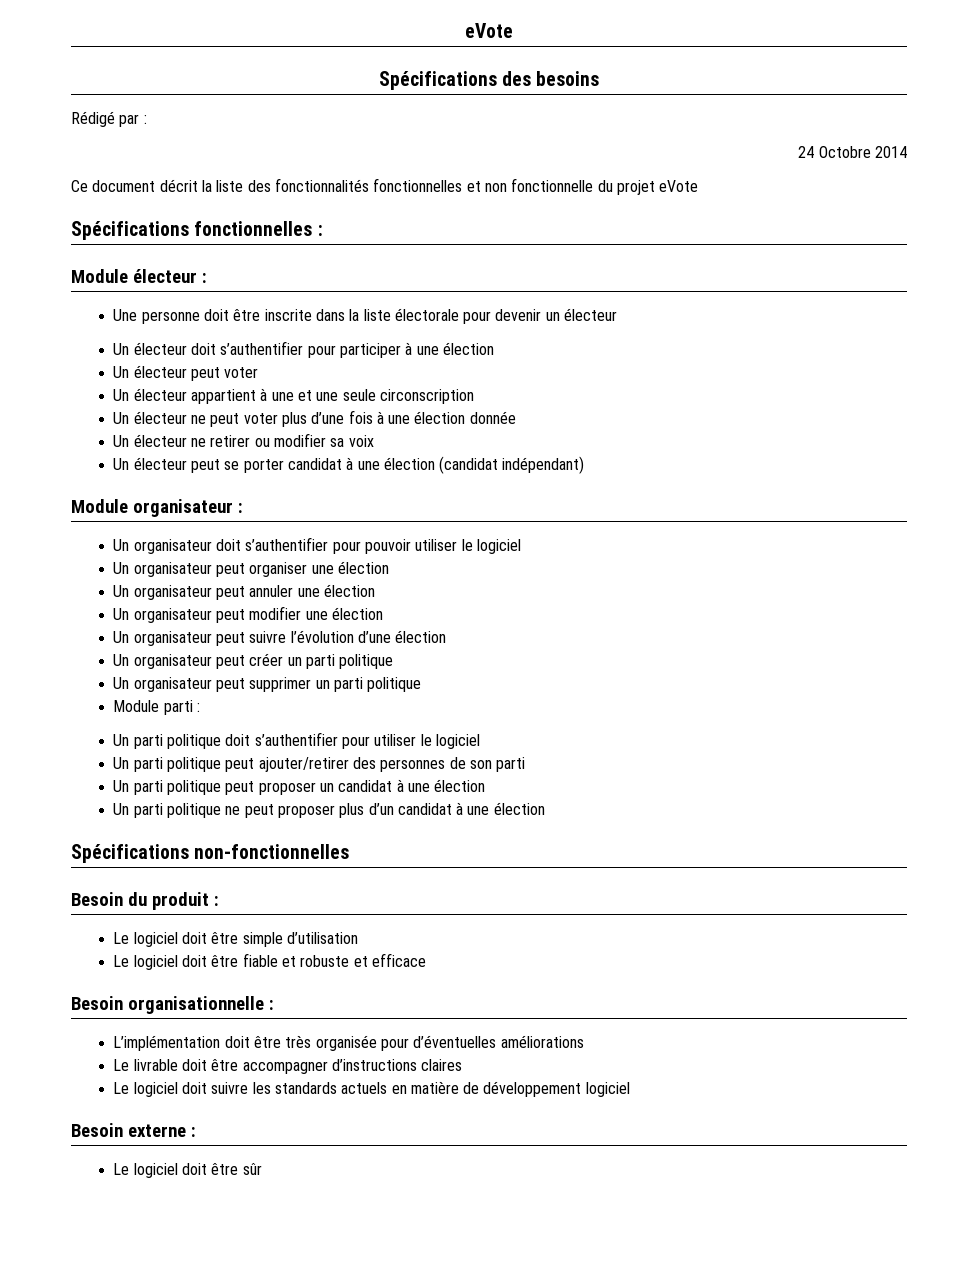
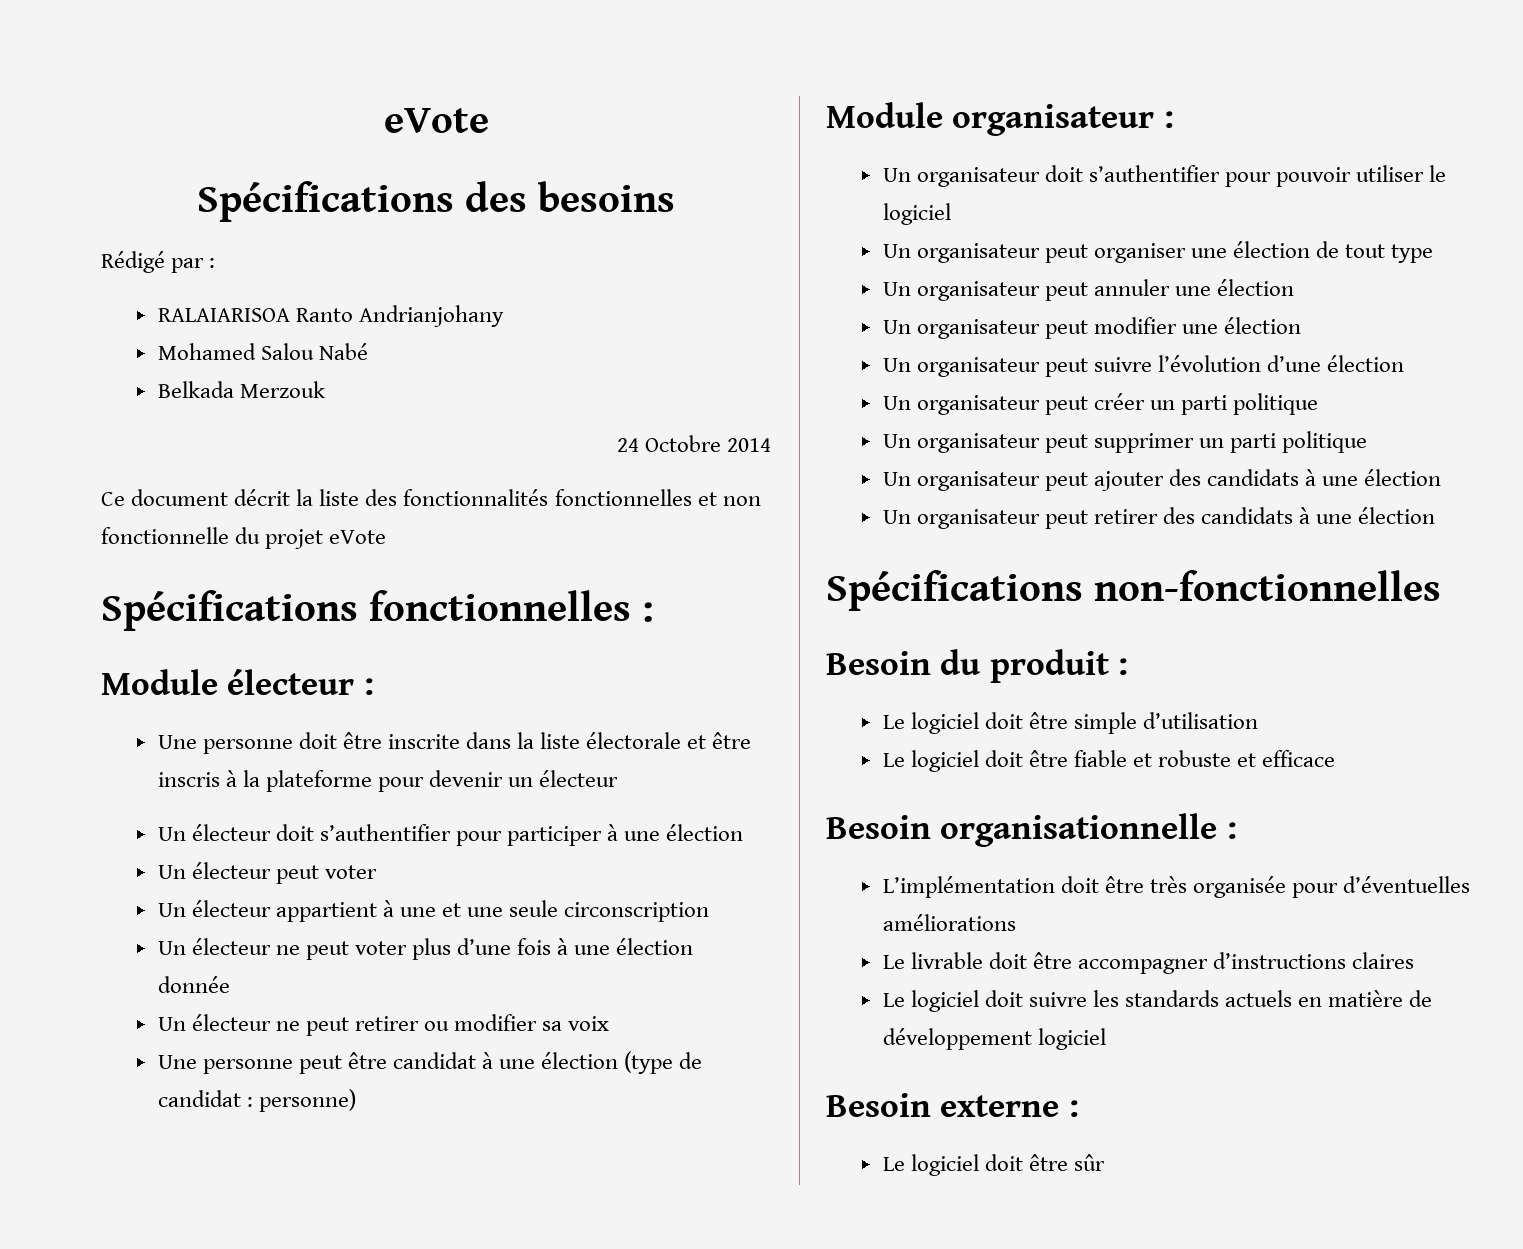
(147, 119) none -> [157,305,504,327] [157,343,368,360] [157,381,325,398] // RALAIARISOA Ranto Andrianjohany // Mohamed Salou Nabé // Belkada Merzouk
(459, 314) none -> [687,732,752,749] [157,770,372,792] et être inscris à la plateforme
(206, 442) none -> [305,1017,349,1036] peut
[113,456,585,474] Un électeur peut se porter candidat à une élection (candidat indépendant) -> [157,1051,703,1074] [157,1089,356,1112] Une personne peut être candidat à une élection (type de candidat : personne)
(389, 567) none -> [1315,241,1434,263] de tout type
[113,700,200,715] [113,732,480,749] [113,757,526,772] [113,779,486,795] [113,803,452,818] Module parti : // Un parti politique doit s’authentifier pour utiliser le logiciel // Un parti politique peut ajouter/retirer des personnes de son parti // Un parti politique peut proposer un candidat à une élection // Un parti politique ne peut proposer plus d’un candidat -> [882,469,1442,491] [882,507,1293,529] Un organisateur peut ajouter des candidats à une élection // Un organisateur peut retirer des candidats

